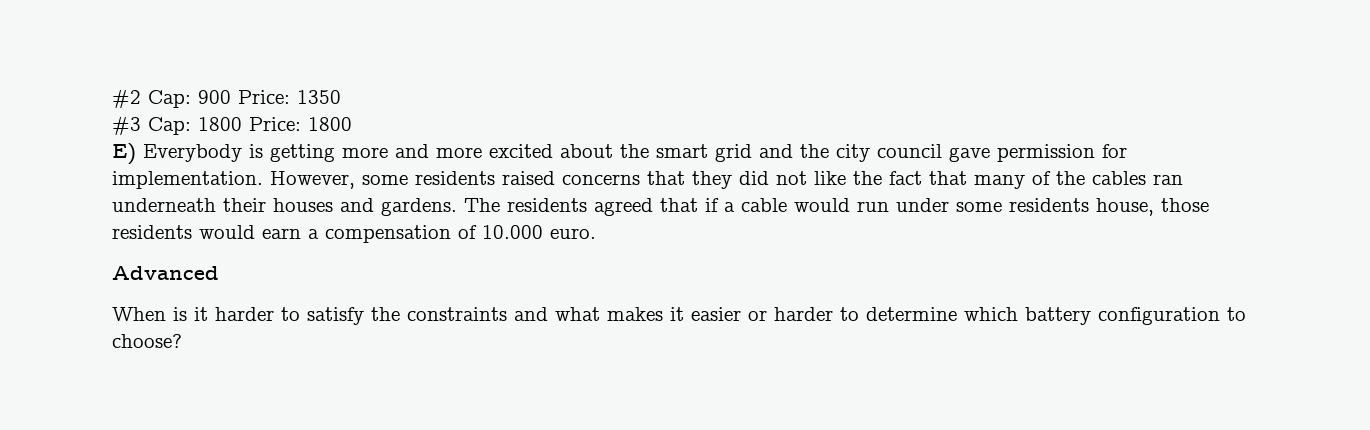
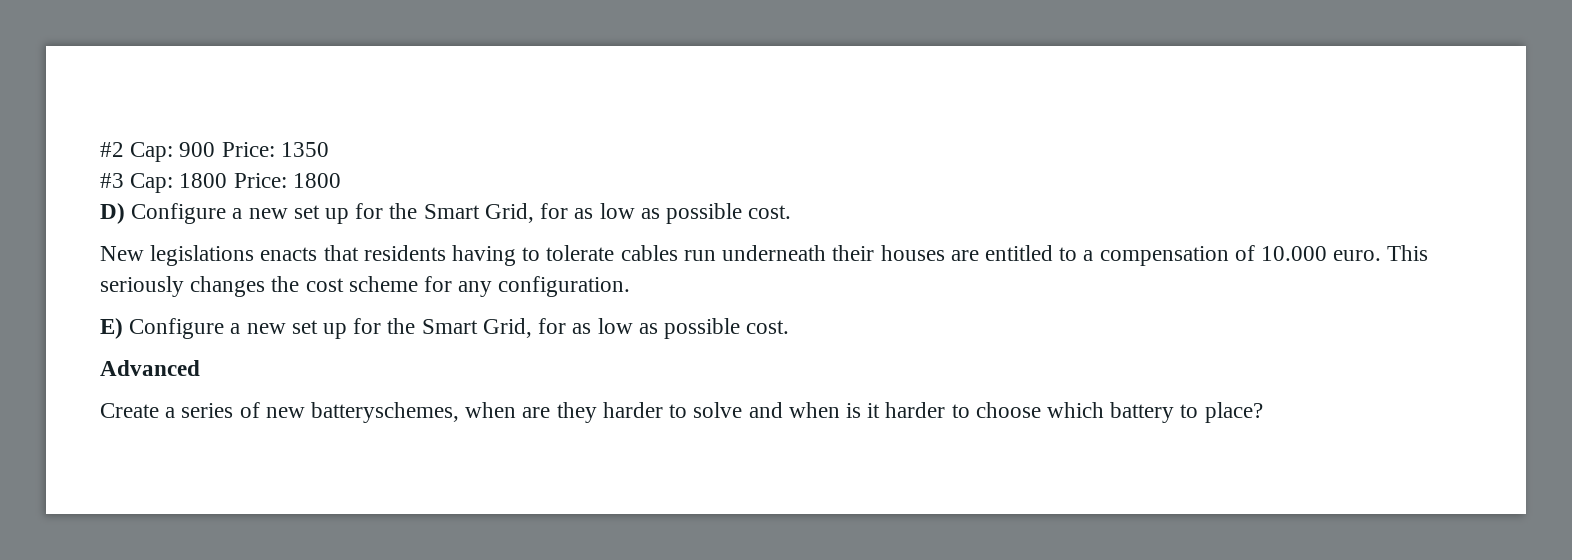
[112,143,1127,165] [112,171,1183,189] [112,198,1209,216] [112,225,301,239] E) Everybody is getting more and more excited about the smart grid and the city council gave permission for implementation. However, some residents raised concerns that they did not like the fact that many of the cables ran underneath their houses and gardens. The residents agreed that if a cable would run under some residents house, those residents would earn -> [100,203,792,224] [100,245,1078,266] D) Configure a new set up for the Smart Grid, for as low as possible cost. // New legislations enacts that residents having to tolerate cables run underneath their houses are entitled to
[112,266,219,280] [112,307,1246,325] [112,334,182,348] // Advanced // When is it harder to satisfy the constraints and what makes it easier or harder to determine which battery configuration to choose? -> [1387,245,1429,261] [100,276,631,297] [100,318,790,339] [100,360,200,376] [100,402,1263,423] This seriously changes the cost scheme for any configuration. // E) Configure a new set up for the Smart Grid, for as low as possible cost. // Advanced // Create a series of new batteryschemes, when are they harder to solve and when is it harder to choose which battery to place?

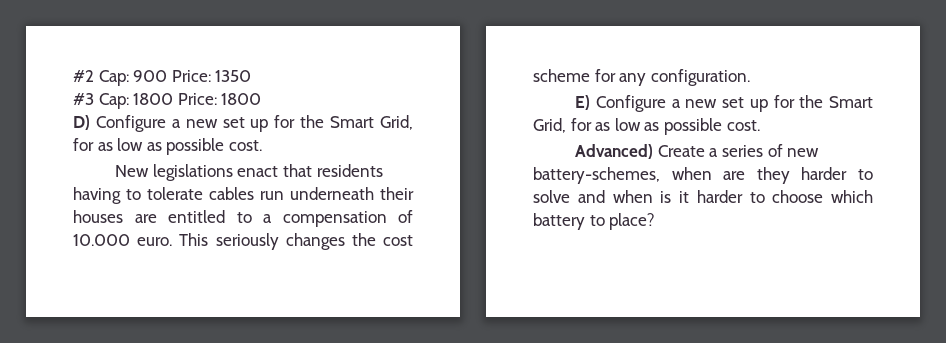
[260,247,318,261] enacts -> [237,166,279,177] enact
[100,360,200,376] Advanced // -> [575,144,654,159] Advanced)
[311,402,460,423] batteryschemes, -> [533,167,660,184] battery-schemes,

